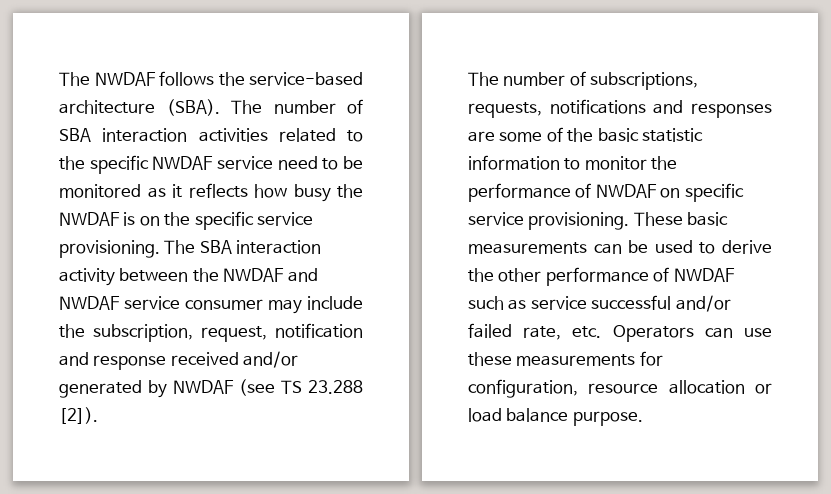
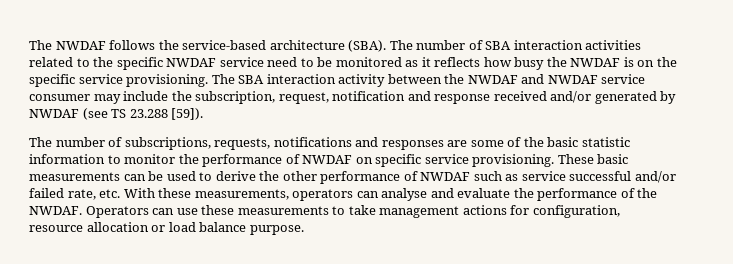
[59,407,98,424] [2]). -> [171,108,204,120] [59]).
(602, 332) none -> [123,188,658,201] [29,206,82,215] With these measurements, operators can analyse and evaluate the performance of the NWDAF.
(636, 360) none -> [332,205,507,218] to take management actions

